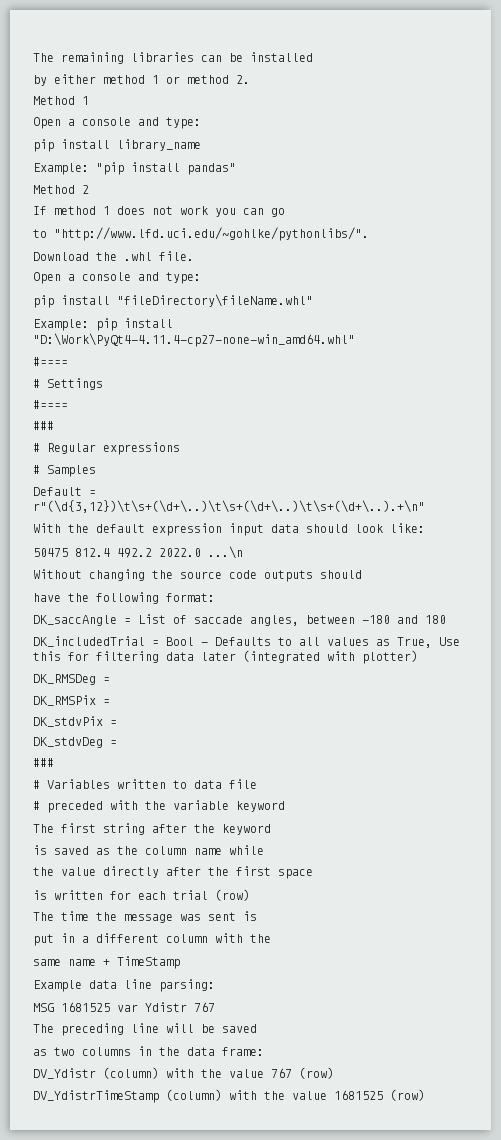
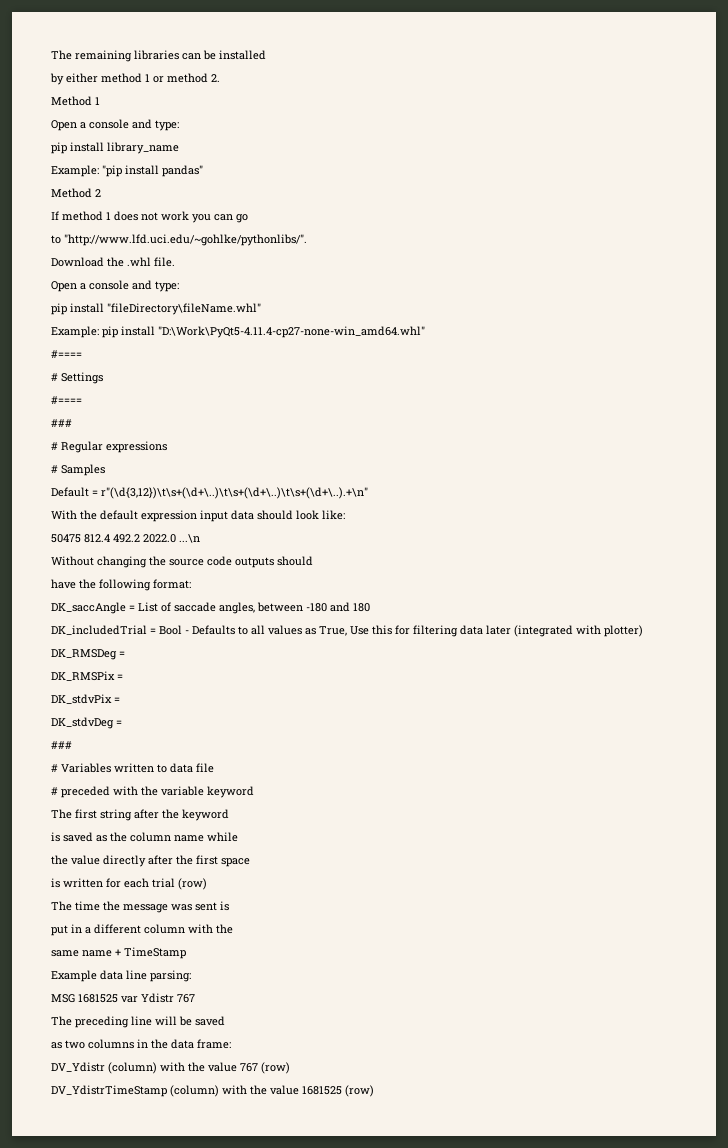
[33,333,355,347] "D:\Work\PyQt4-4.11.4-cp27-none-win_amd64.whl" -> [158,326,425,338] "D:\Work\PyQt5-4.11.4-cp27-none-win_amd64.whl"

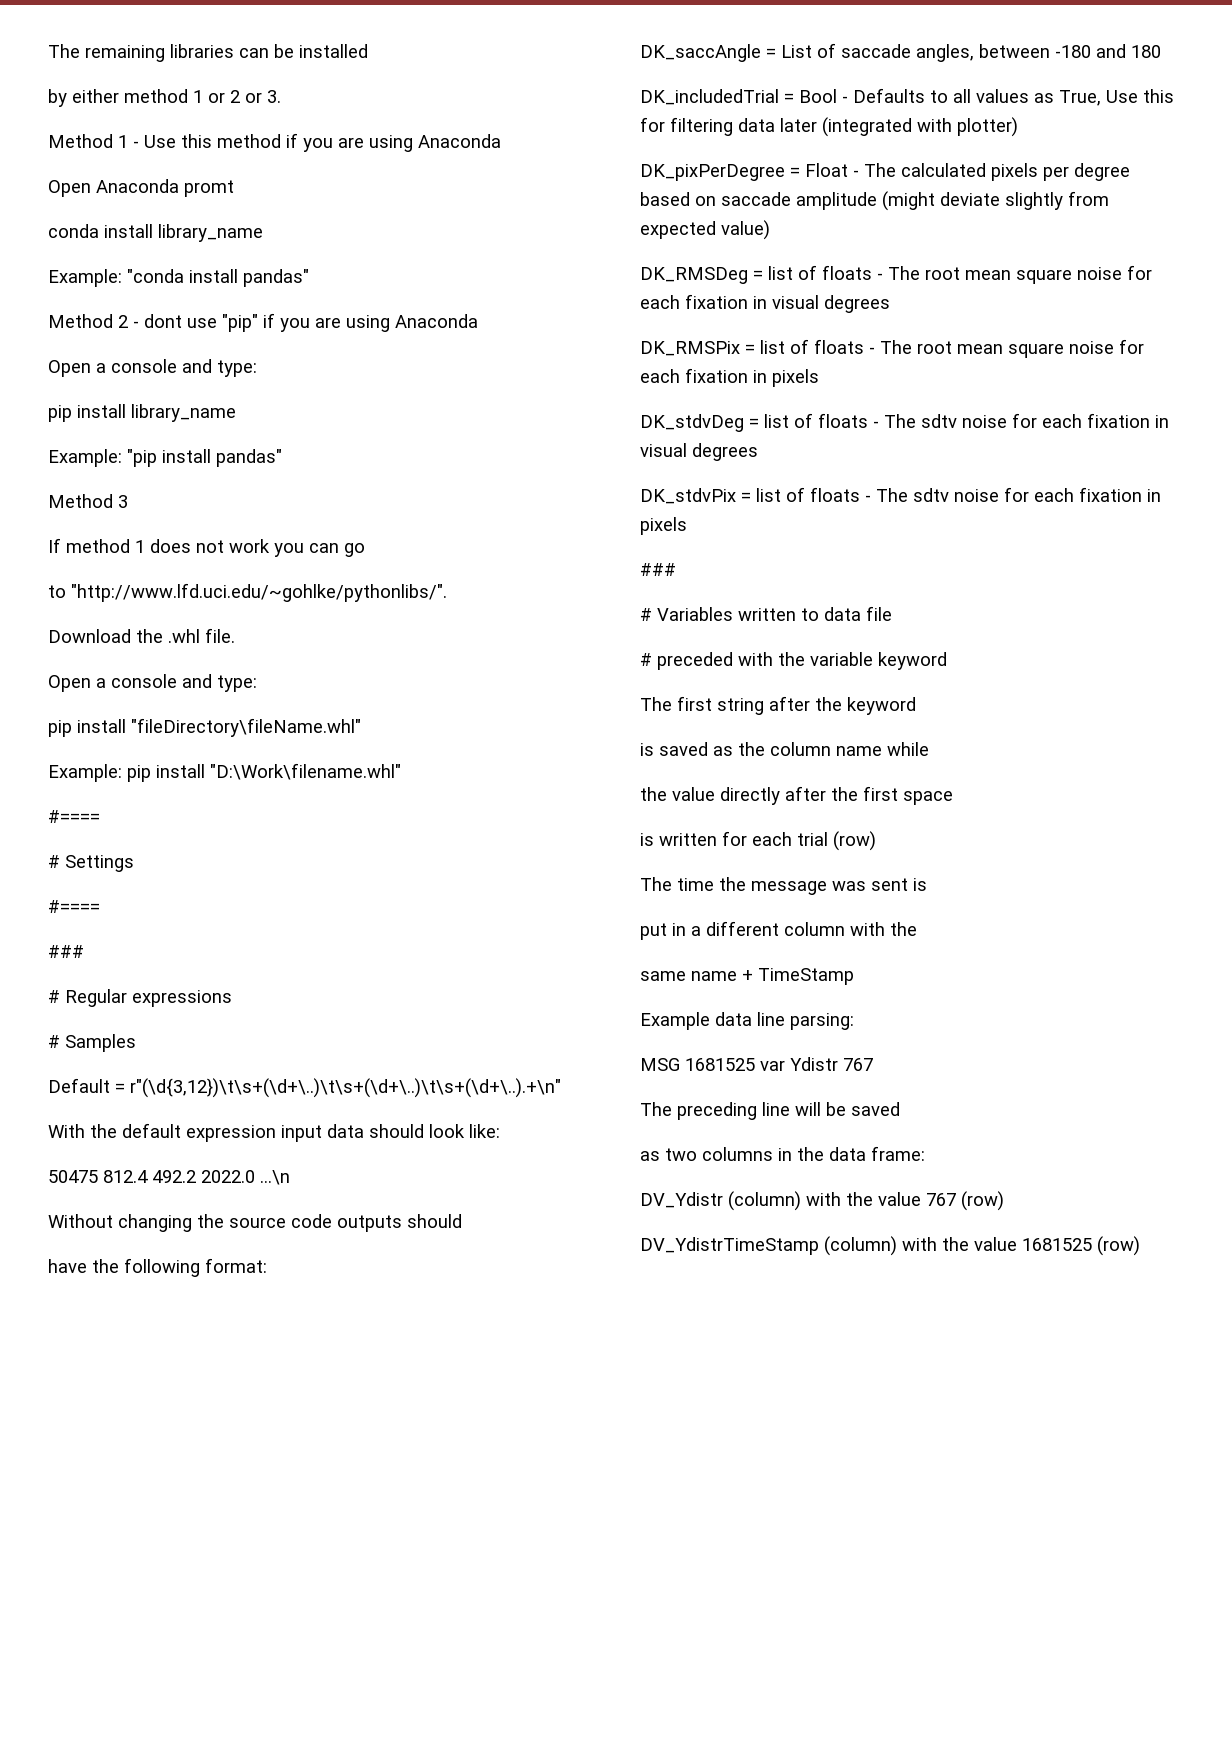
[167,73,220,83] method 2. -> [230,90,281,103] 2 or 3.
(100, 101) none -> [133,133,501,152] [48,179,234,197] [48,224,263,242] [48,269,309,287] [48,313,478,332] - Use this method if you are using Anaconda // Open Anaconda promt // conda install library_name // Example: "conda install pandas" // Method 2 - dont use "pip" if you are using Anaconda
[95,189,101,197] 2 -> [118,495,128,508] 3
[158,326,425,338] "D:\Work\PyQt5-4.11.4-cp27-none-win_amd64.whl" -> [210,763,401,780] "D:\Work\filename.whl"
[51,649,125,660] [51,671,123,681] [51,694,120,704] [51,717,122,729] DK_RMSDeg = // DK_RMSPix = // DK_stdvPix = // DK_stdvDeg = -> [640,163,1130,181] [640,191,1109,211] [640,220,770,240] [640,265,1152,284] [640,294,890,313] [640,339,1144,358] [640,368,819,387] [640,413,1169,432] [640,443,758,461] [640,487,1161,504] [640,517,687,535] DK_pixPerDegree = Float - The calculated pixels per degree based on saccade amplitude (might deviate slightly from expected value) // DK_RMSDeg = list of floats - The root mean square noise for each fixation in visual degrees // DK_RMSPix = list of floats - The root mean square noise for each fixation in pixels // DK_stdvDeg = list of floats - The sdtv noise for each fixation in visual degrees // DK_stdvPix = list of floats - The sdtv noise for each fixation in pixels

